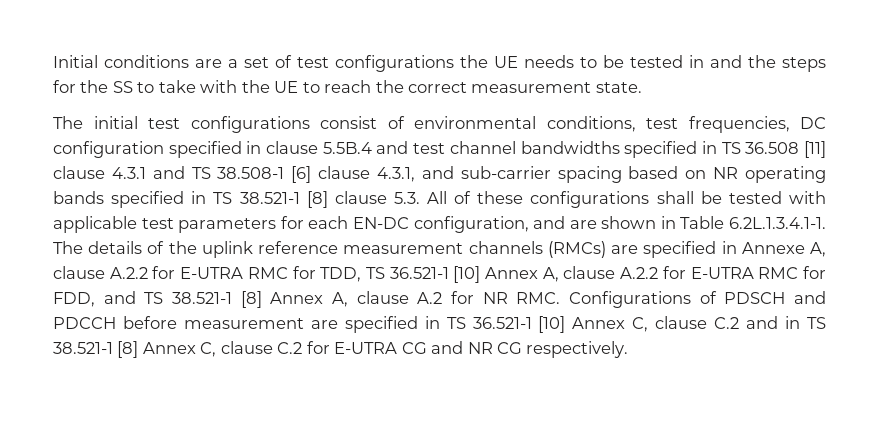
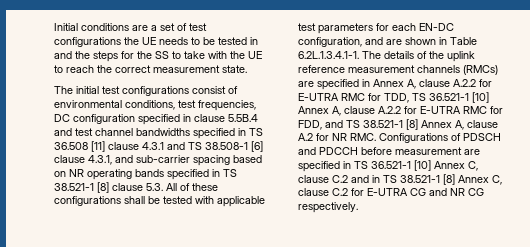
[741,242,805,254] Annexe -> [373,79,404,87] Annex

